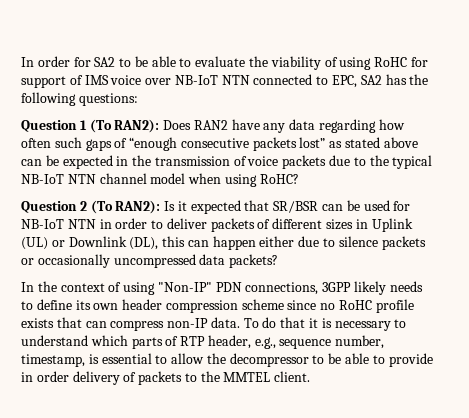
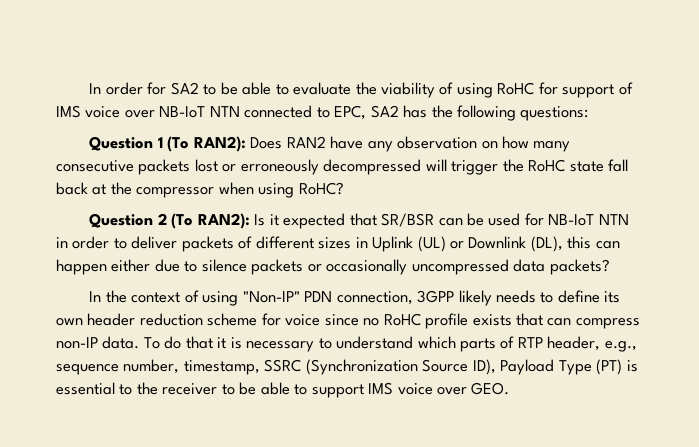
[289,119,405,133] [21,137,418,151] [21,155,433,169] [21,173,186,184] data regarding how often such gaps of “enough consecutive packets lost” as stated above can be expected in the transmission of voice packets due to the typical NB-IoT NTN channel model -> [397,136,571,152] [56,159,629,175] [56,182,215,198] observation on how many consecutive packets lost or erroneously decompressed will trigger the RoHC state fall back at the compressor
[245,282,319,295] connections, -> [336,291,413,305] connection,
[165,299,284,313] compression scheme -> [139,313,321,326] reduction scheme for voice
[88,353,433,367] [21,371,311,385] is essential to allow the decompressor to be able to provide in order delivery of packets to the MMTEL client. -> [264,359,638,375] [56,382,510,398] SSRC (Synchronization Source ID), Payload Type (PT) is essential to the receiver to be able to support IMS voice over GEO.

